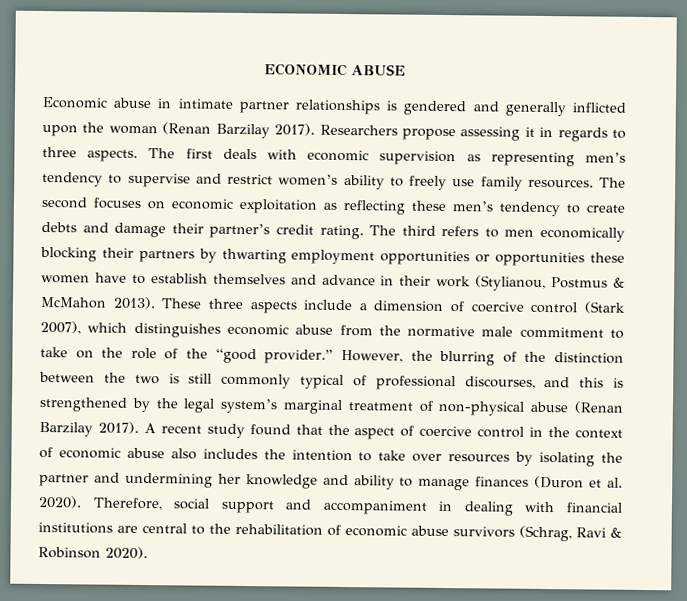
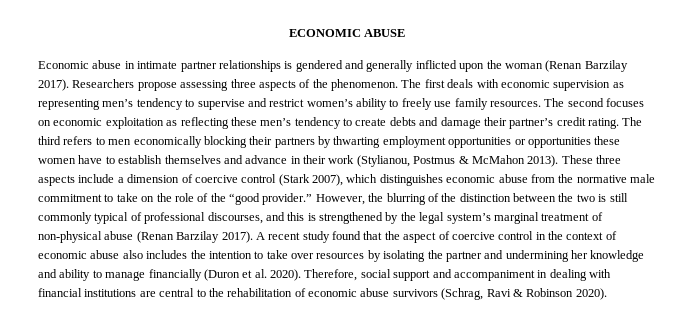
[524,126,626,142] [42,146,139,162] it in regards to three aspects. -> [230,79,398,91] three aspects of the phenomenon.
[475,476,530,487] finances -> [148,269,202,281] financially

